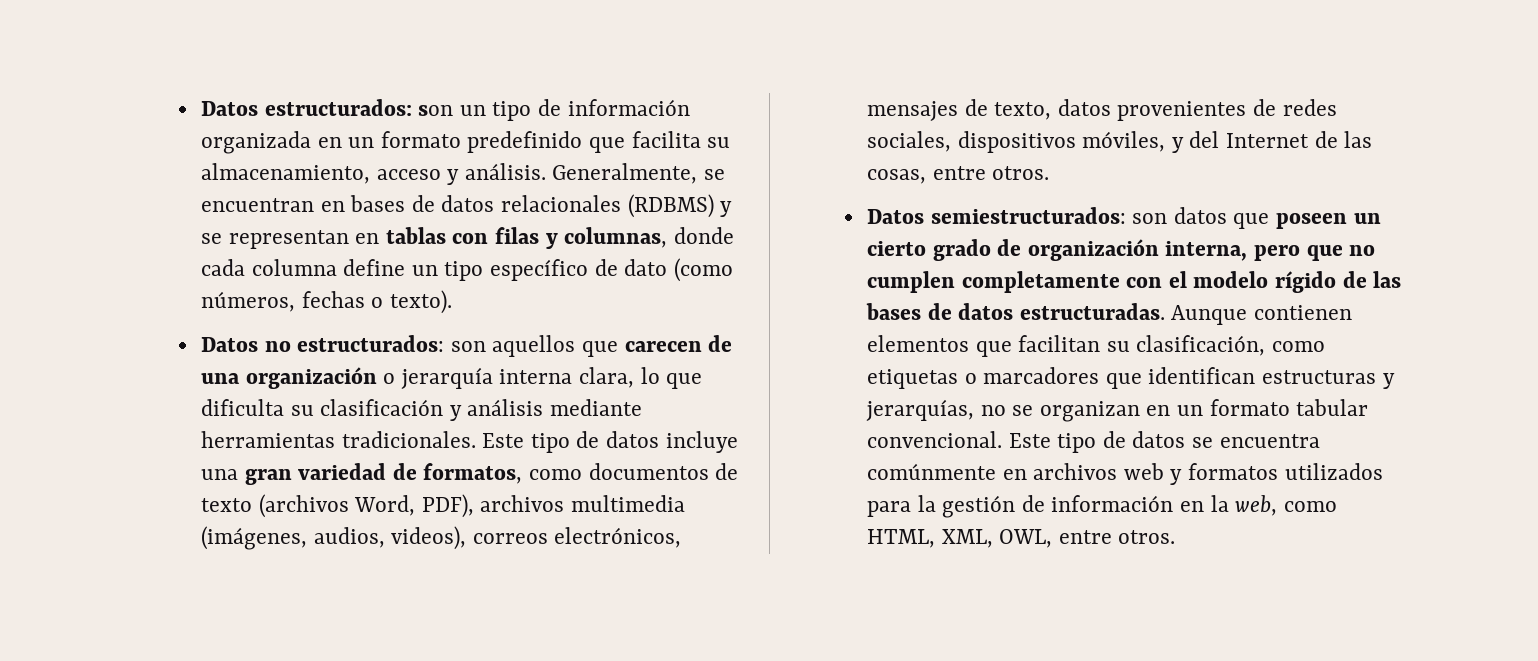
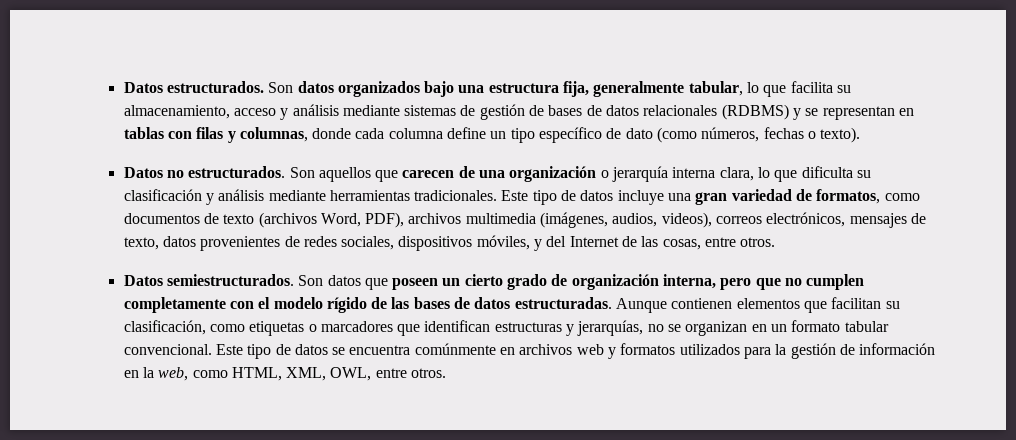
[200,99,690,121] [200,131,583,154] Datos estructurados: son un tipo de información organizada en un formato predefinido -> [123,81,760,97] Datos estructurados. Son datos organizados bajo una estructura fija, generalmente tabular, lo
[464,163,726,184] [200,198,345,212] análisis. Generalmente, se encuentran en -> [292,104,545,120] análisis mediante sistemas de gestión de
[297,335,486,352] estructurados: son -> [188,166,315,178] estructurados. Son
[930,207,1168,224] semiestructurados: son -> [166,274,324,286] semiestructurados. Son

